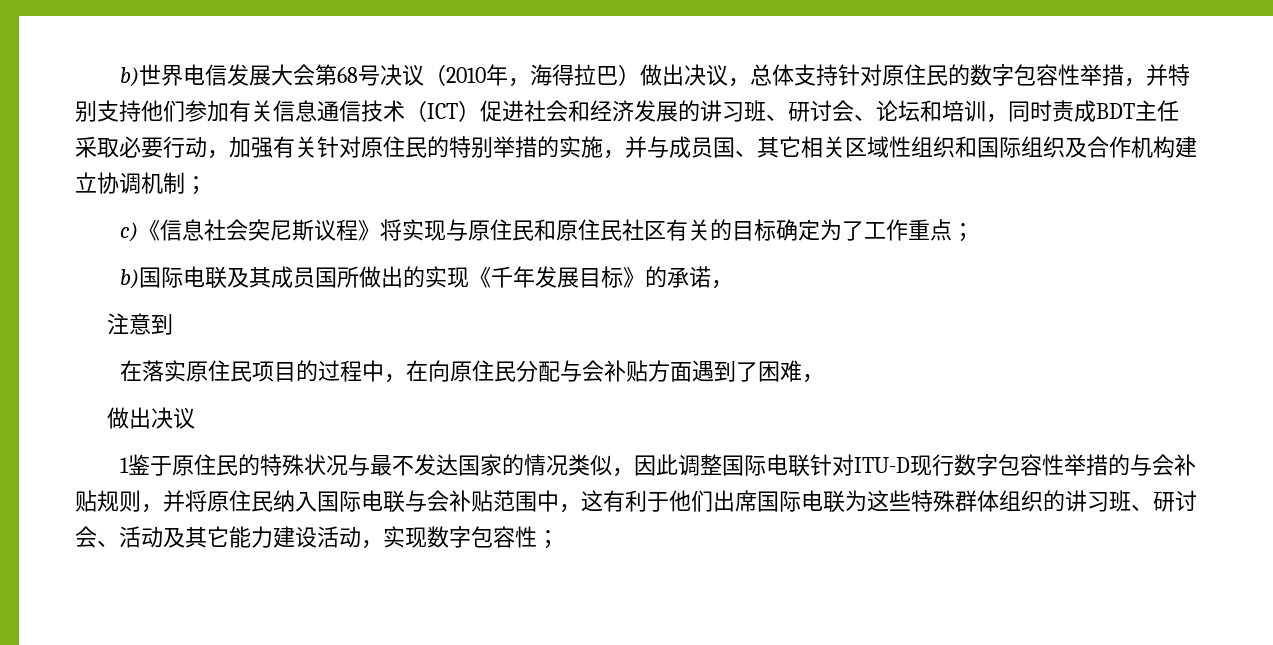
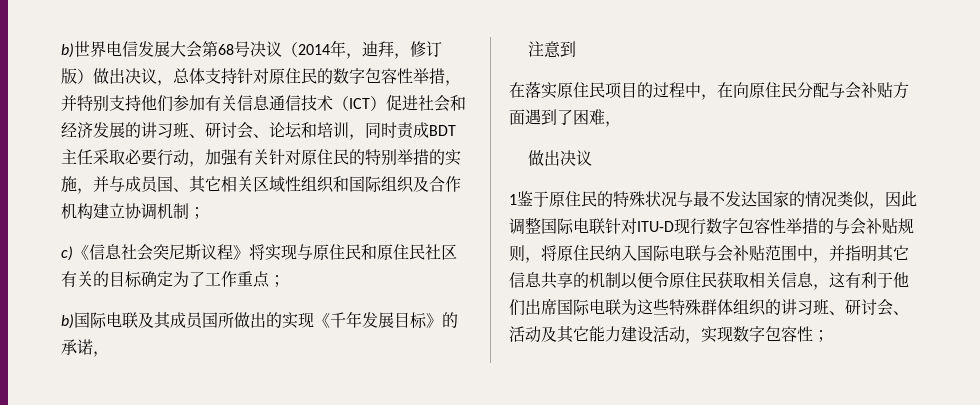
[446,64,619,87] 2010年，海得拉巴 -> [298,40,442,59] [61,68,77,84] 2014年，迪拜，修订版
[163,490,185,512] 并 -> (541, 260) none
(581, 508) none -> [829,245,909,262] [509,271,829,290] 并指明其它信息共享的机制以便令原住民获取相关信息，

